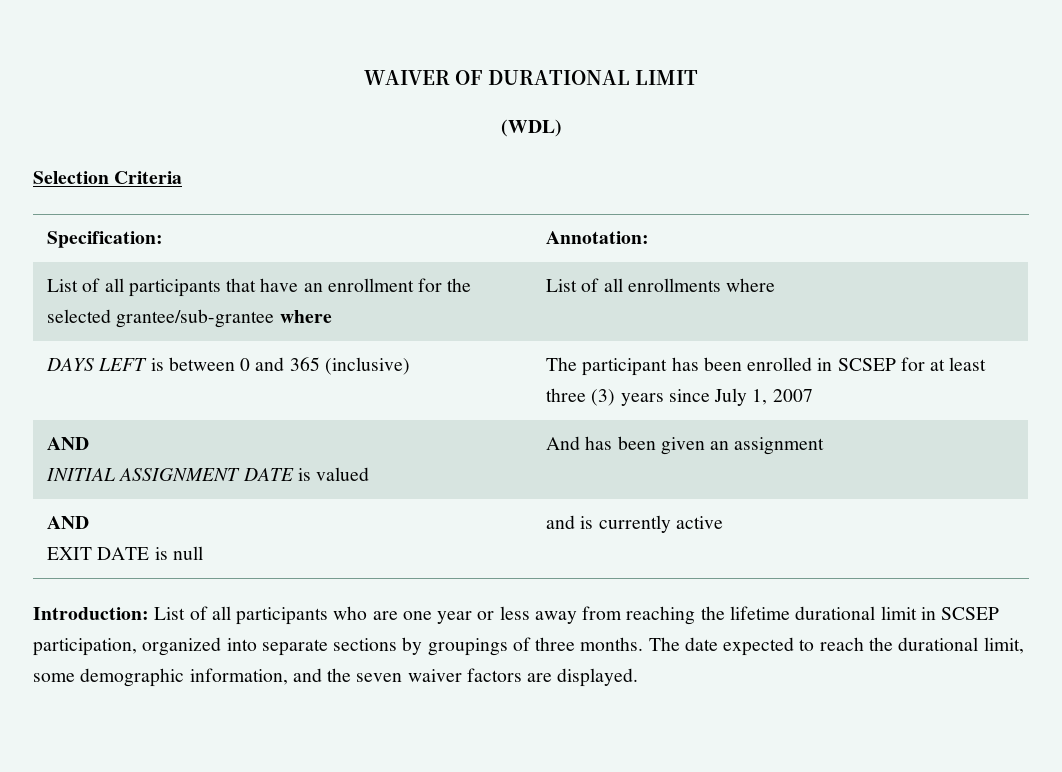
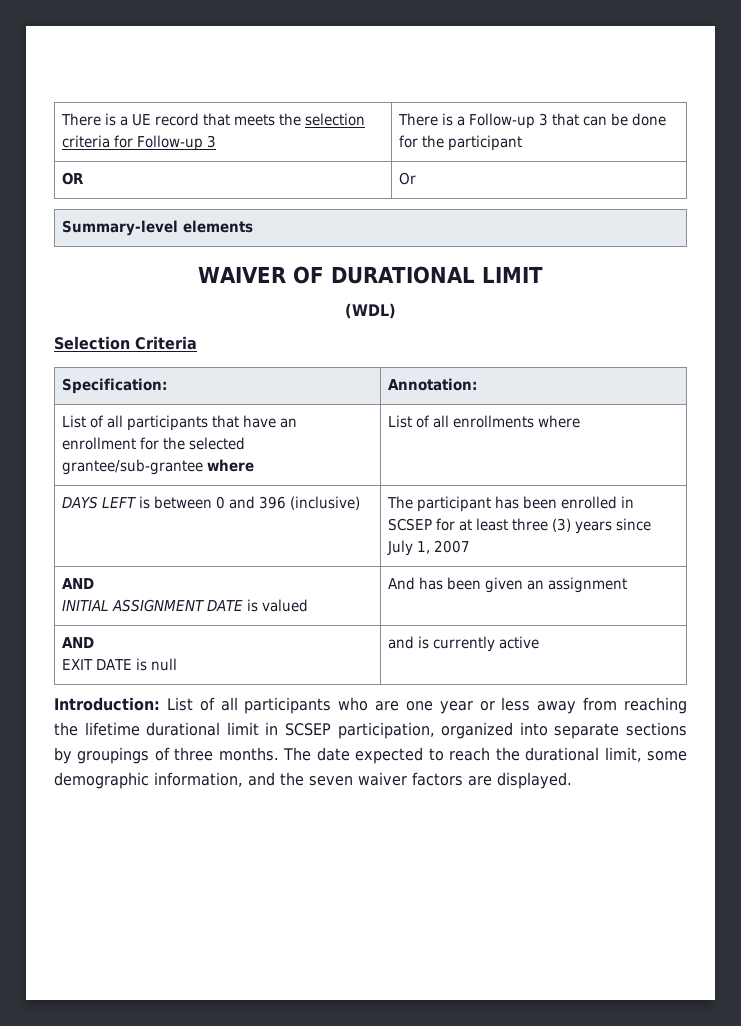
(363, 77) none -> [60,113,365,126] [61,135,216,151] [397,113,666,129] [398,135,522,151] [61,172,84,185] [398,172,416,185] [61,220,253,236] There is a UE record that meets the selection criteria for Follow-up 3 | There is a Follow-up 3 that can be done for the participant // OR | Or // Summary-level elements //
[289,357,320,371] 365 -> [258,496,286,509] 396

